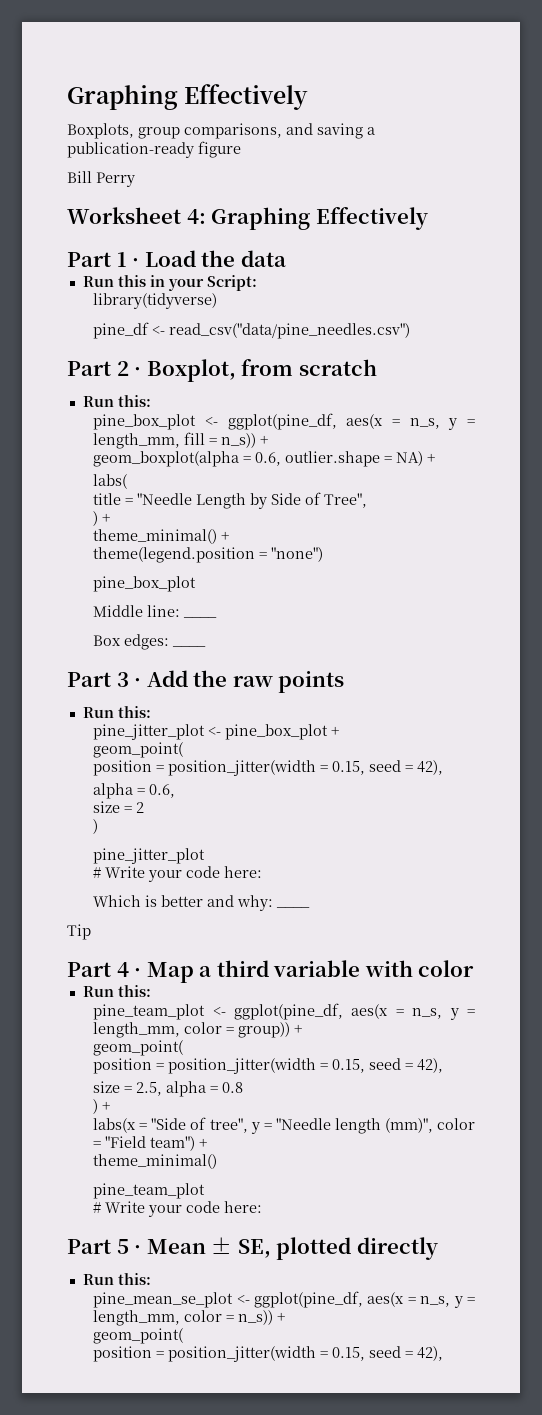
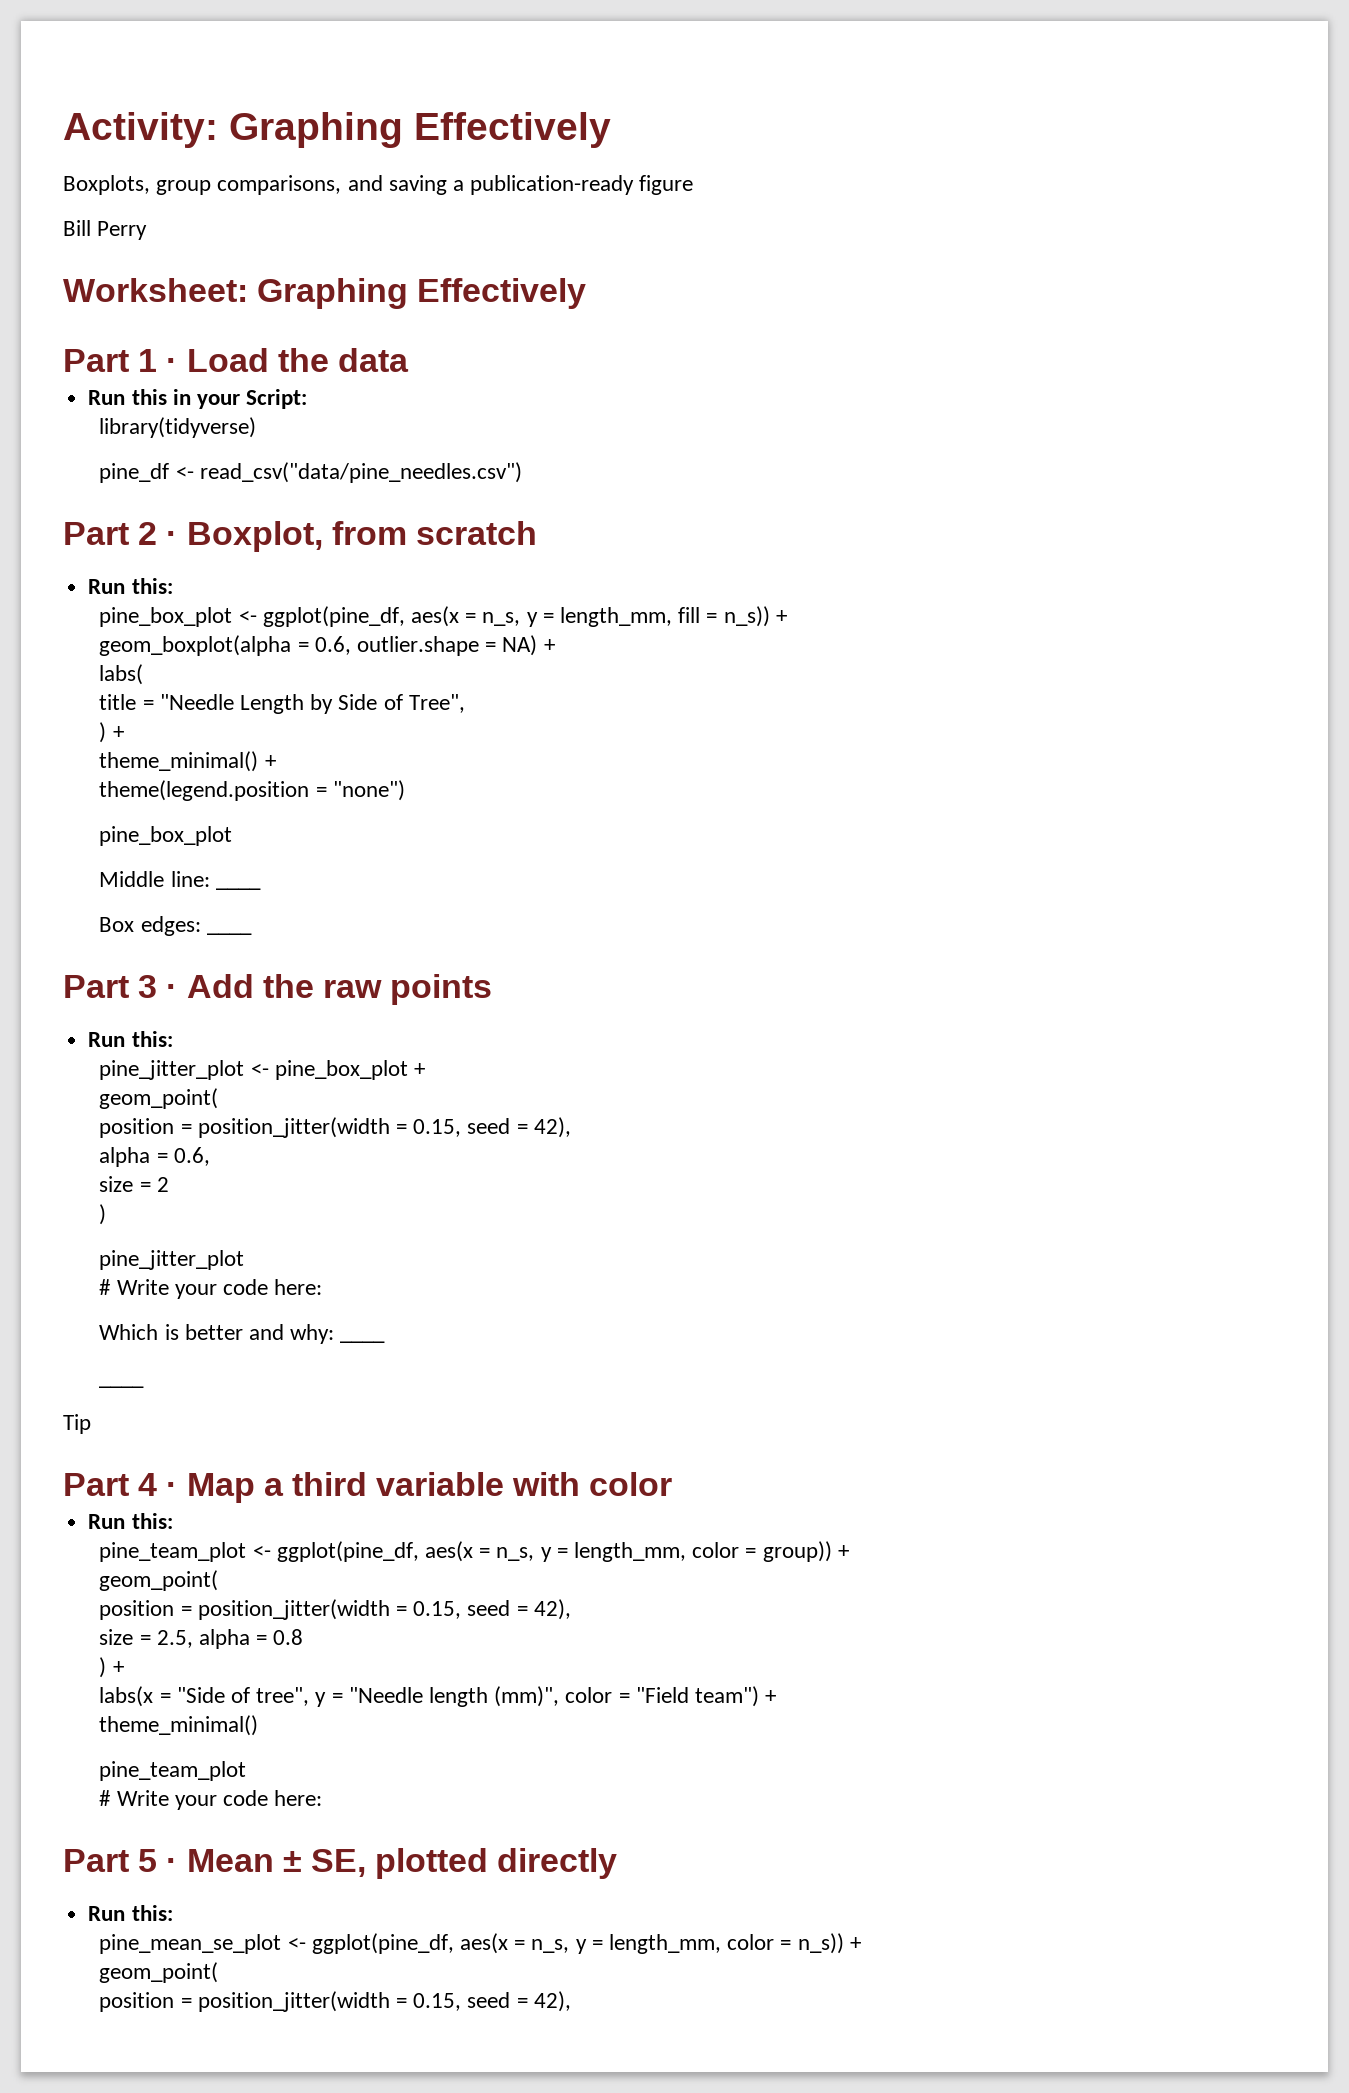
(67, 97) none -> [63,112,218,148] Activity:
[67,207,206,224] Worksheet 4: -> [63,278,248,302] Worksheet:
(311, 907) none -> [99,1385,145,1388] // ____

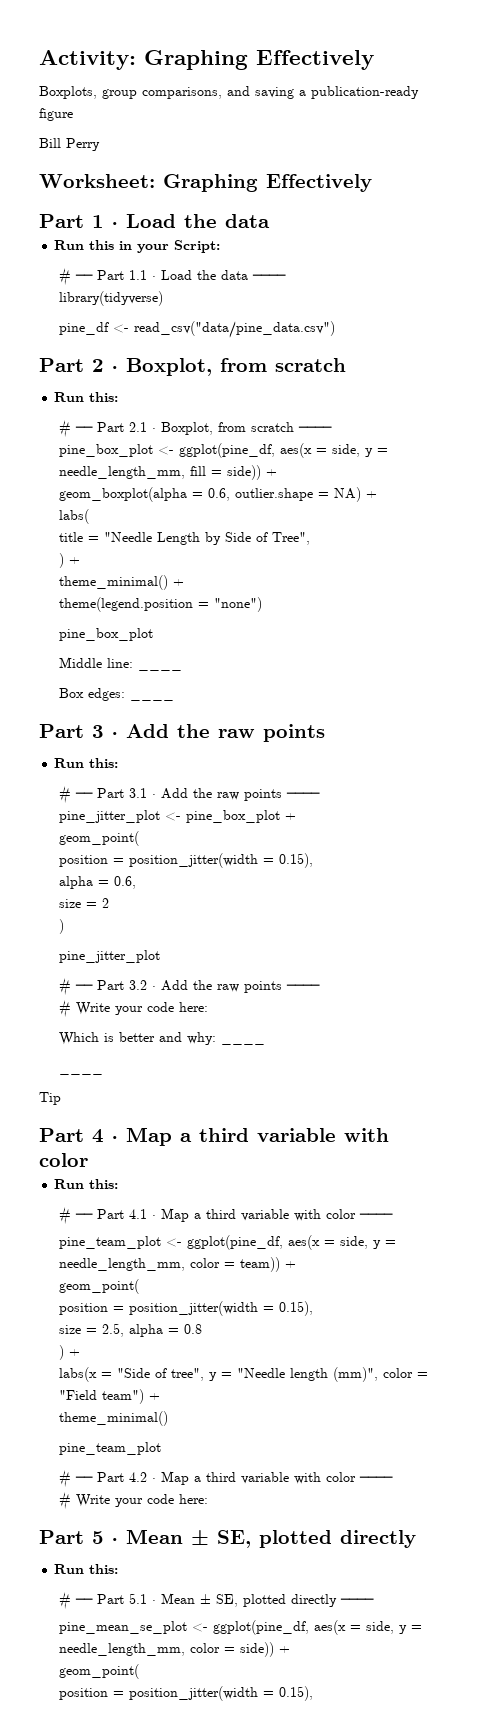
(308, 399) none -> [59,268,287,286] // # ── Part 1.1 · Load the data ────
[199,462,522,483] read_csv("data/pine_needles.csv") -> [134,321,336,338] read_csv("data/pine_data.csv")
(173, 586) none -> [59,420,333,438] // # ── Part 2.1 · Boxplot, from scratch ────
[482,607,672,627] n_s, y = length_mm, -> [332,444,389,457] [59,466,186,479] side, y = needle_length_mm,
[723,606,770,627] n_s)) -> [227,465,262,480] side))
(173, 1039) none -> [59,786,321,804] // # ── Part 3.1 · Add the raw points ────
[413,1117,571,1138] 0.15, seed = 42), -> [279,853,314,868] 0.15),
(245, 1260) none -> [59,978,321,996] // # ── Part 3.2 · Add the raw points ────
(173, 1521) none -> [59,1207,394,1225] // # ── Part 4.1 · Map a third variable with color ────
[496,1541,849,1562] [99,1570,219,1591] [99,1599,571,1620] n_s, y = length_mm, color = group)) + // geom_point( // position = position_jitter(width = 0.15, seed = 42), -> [340,1236,397,1249] [59,1257,297,1272] [59,1279,140,1294] [59,1301,314,1316] side, y = needle_length_mm, color = team)) + // geom_point( // position = position_jitter(width = 0.15),
(247, 1771) none -> [59,1470,394,1488] // # ── Part 4.2 · Map a third variable with color ────
(173, 1913) none -> [59,1592,375,1610] // # ── Part 5.1 · Mean ± SE, plotted directly ────
[531,1933,861,1954] [99,1962,219,1983] [99,1991,571,2012] n_s, y = length_mm, color = n_s)) + // geom_point( // position = position_jitter(width = 0.15, seed = 42), -> [366,1621,423,1634] [59,1642,291,1657] [59,1664,140,1679] [59,1686,314,1701] side, y = needle_length_mm, color = side)) + // geom_point( // position = position_jitter(width = 0.15),

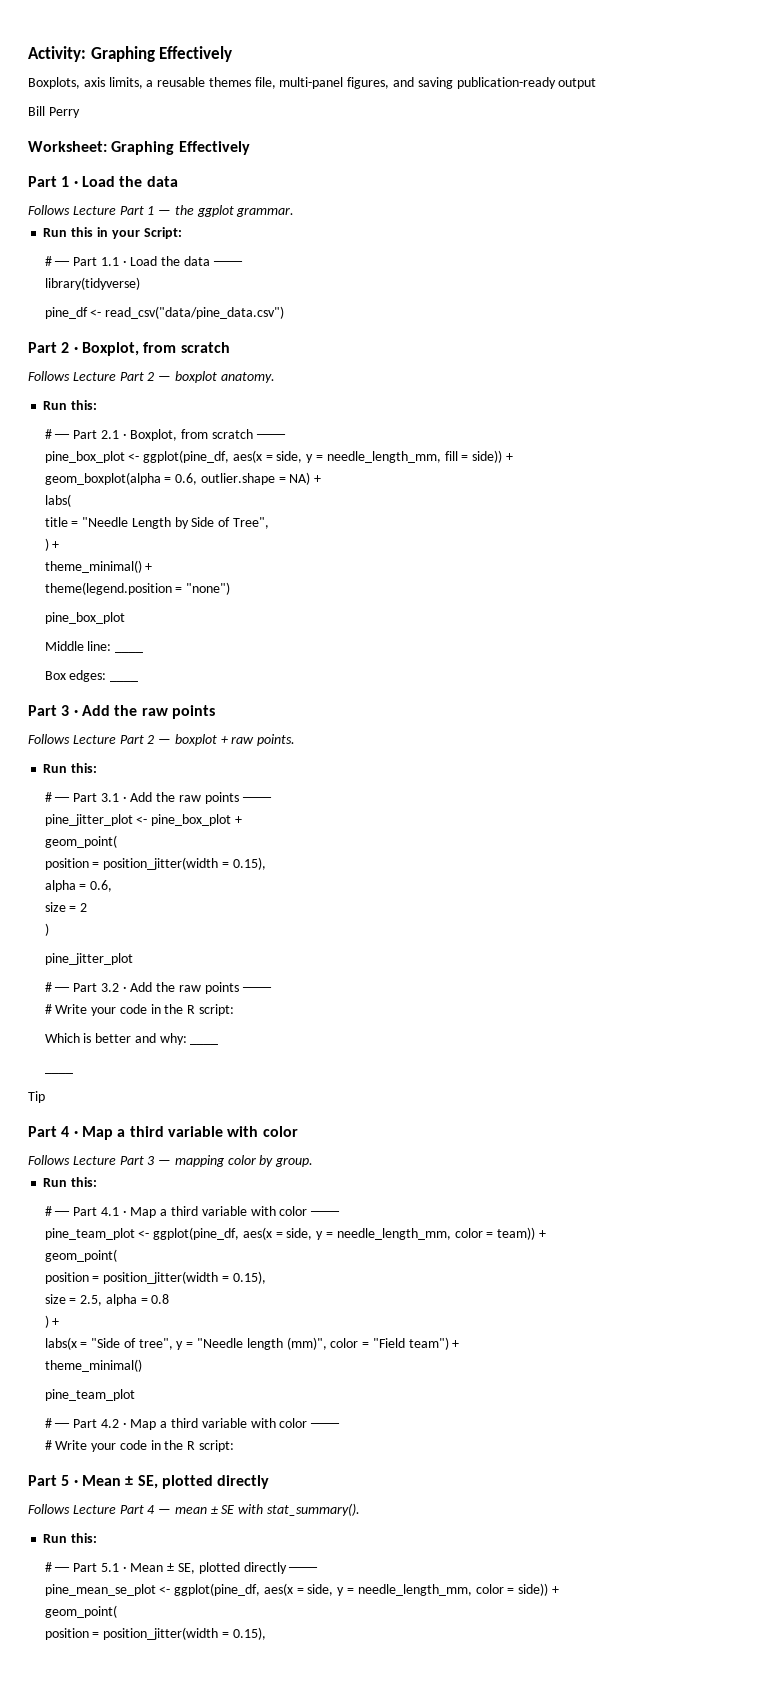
[102,86,419,99] [39,108,73,121] group comparisons, and saving a publication-ready figure -> [83,77,597,89] axis limits, a reusable themes file, multi-panel figures, and saving publication-ready output
(270, 221) none -> [28,205,295,217] // Follows Lecture Part 1 — the ggplot grammar.
(346, 365) none -> [28,371,275,383] // Follows Lecture Part 2 — boxplot anatomy.
(325, 733) none -> [28,734,296,746] // Follows Lecture Part 2 — boxplot + raw points.
[179,1002,209,1012] here: -> [150,1004,234,1016] in the R script:
(88, 1160) none -> [28,1155,314,1167] // Follows Lecture Part 3 — mapping color by group.
[179,1494,209,1504] here: -> [150,1440,234,1452] in the R script:
(416, 1539) none -> [28,1503,361,1516] // Follows Lecture Part 4 — mean ± SE with stat_summary().

